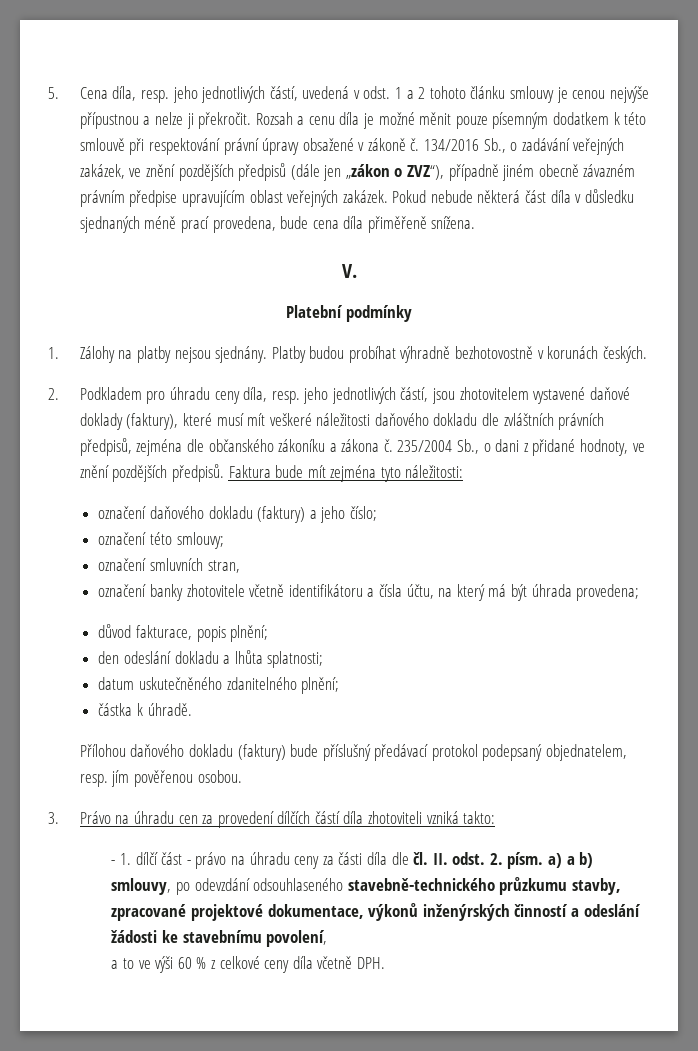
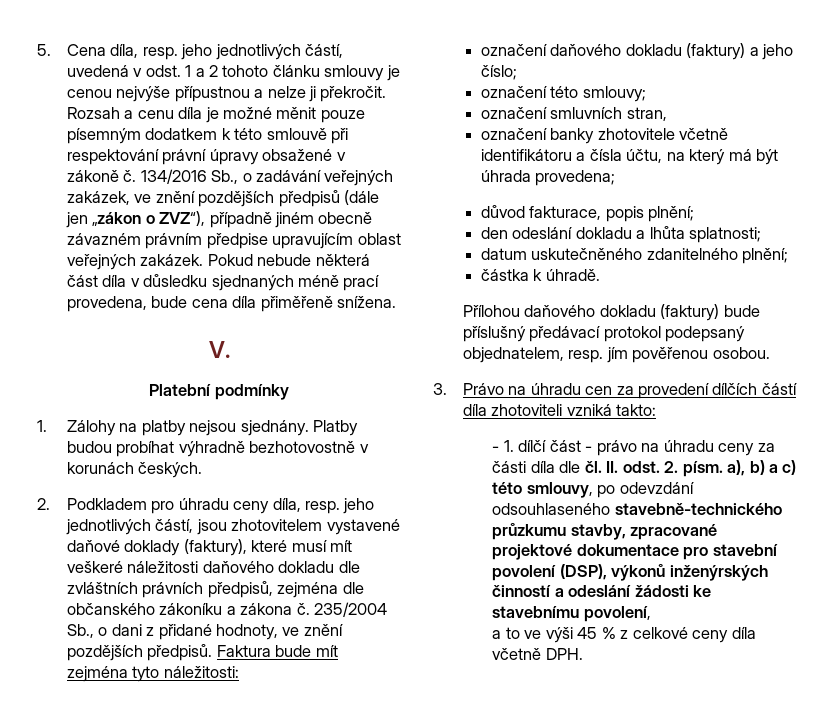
[548,852,594,868] a) a b) -> [727,460,797,476] [492,482,523,494] a), b) a c) této
[267,904,364,919] dokumentace, -> [576,544,778,560] [492,564,607,581] dokumentace pro stavební povolení (DSP),
[177,957,192,969] 60 -> [577,627,598,639] 45

